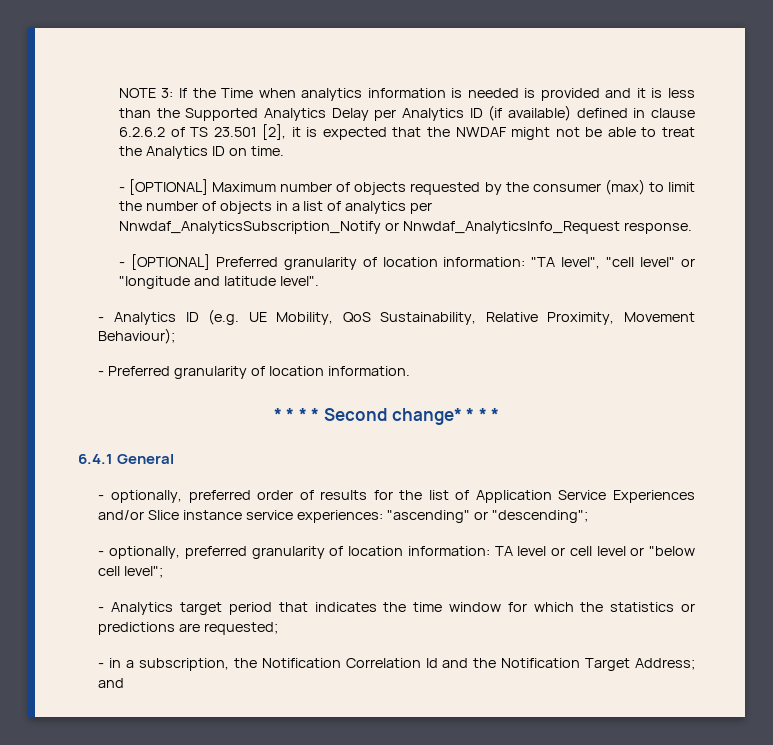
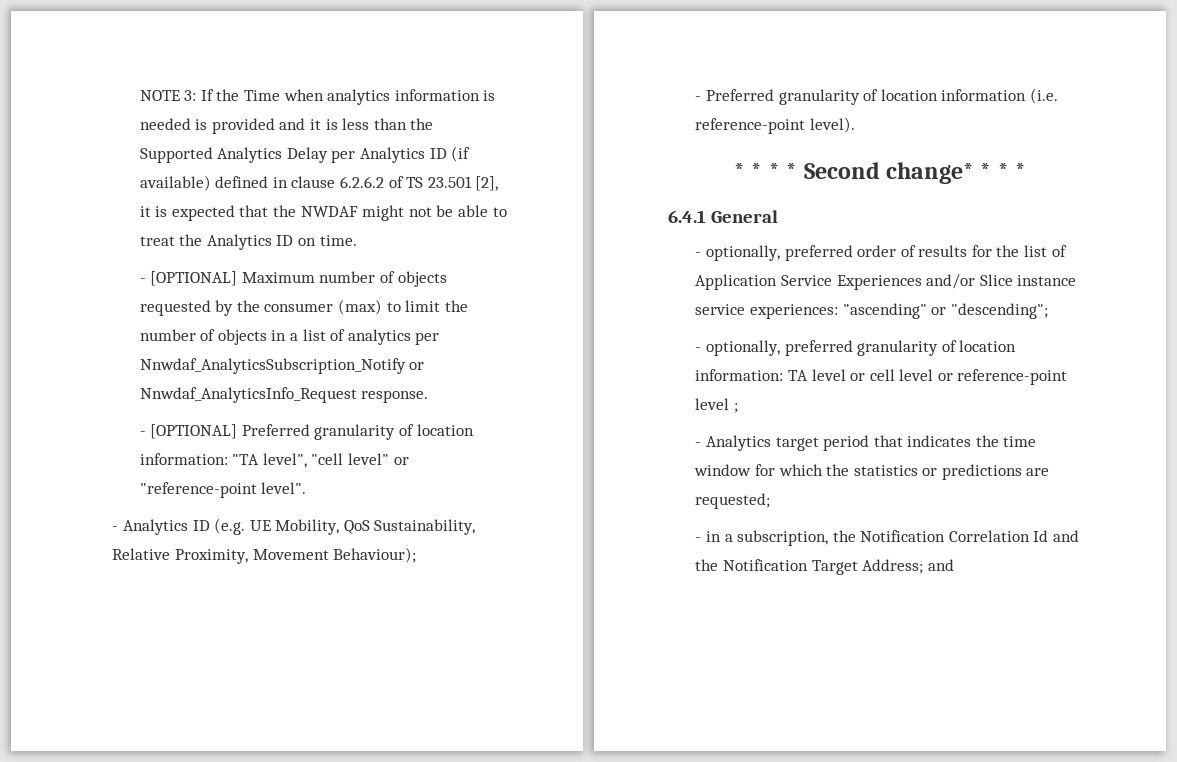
[118,276,276,289] "longitude and latitude -> [139,482,257,498] "reference-point
[328,366,411,376] information. -> [941,88,1058,104] [695,117,855,134] information (i.e. reference-point level).
[649,546,695,556] [98,566,164,578] "below cell level"; -> [957,369,1068,385] [695,398,738,413] reference-point level ;

